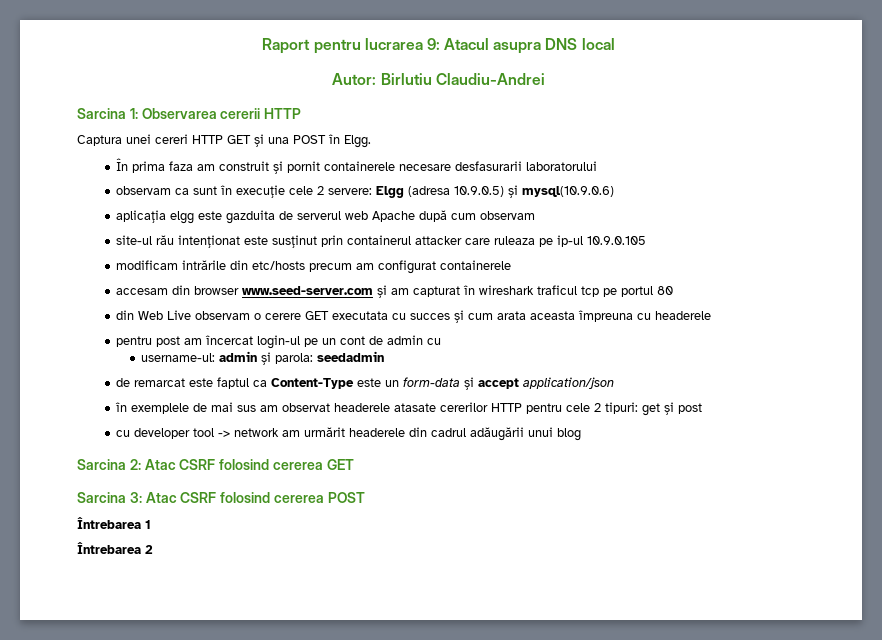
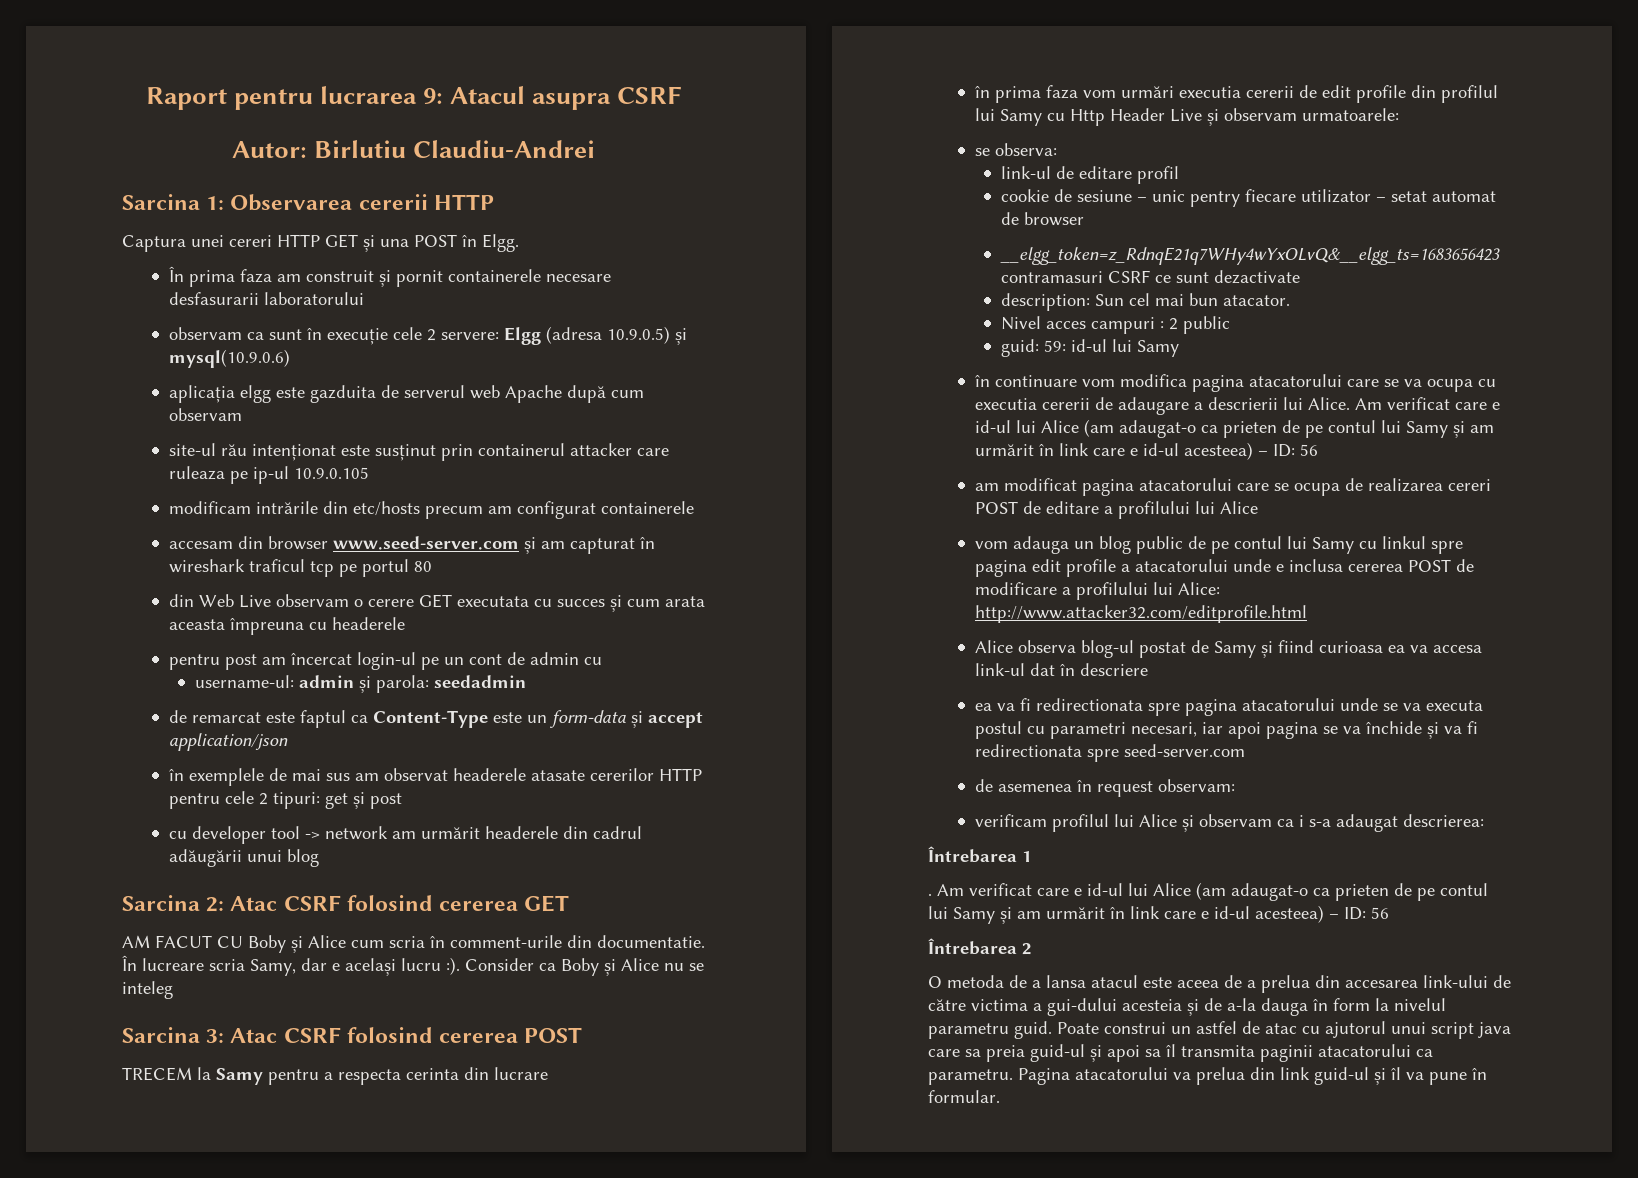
[545,38,615,50] DNS local -> [617,86,682,104] CSRF
(354, 464) none -> [122,935,705,953] [122,955,704,976] [122,981,173,999] // AM FACUT CU Boby și Alice cum scria în comment-urile din documentatie. În lucreare scria Samy, dar e același lucru :). Consider ca Boby și Alice nu se inteleg
[77,517,151,529] [77,542,153,554] Întrebarea 1 // Întrebarea 2 -> [122,1067,548,1085] [974,85,1498,103] [974,108,1399,126] [974,143,1057,156] [1000,166,1179,184] [1000,189,1496,207] [1000,212,1084,226] [999,247,1500,265] [1000,270,1300,284] [1000,293,1290,311] [1000,316,1230,334] [1000,339,1179,357] [974,374,1496,392] [974,397,1500,415] [974,419,1494,438] [974,442,1318,460] [974,478,1491,496] [974,501,1258,519] [974,536,1463,554] [974,559,1474,577] [974,582,1220,600] [974,605,1307,623] [974,640,1482,658] [974,663,1148,676] [974,698,1483,716] [974,721,1478,739] [974,744,1245,762] [974,779,1235,797] [974,814,1484,832] [928,846,1032,863] [928,882,1488,901] [928,905,1389,924] [928,938,1032,955] [928,975,1511,993] [928,998,1446,1016] [928,1021,1511,1039] [928,1044,1433,1062] [928,1067,1487,1085] [928,1090,1000,1103] TRECEM la Samy pentru a respecta cerinta din lucrare // în prima faza vom urmări executia cererii de edit profile din profilul lui Samy cu Http Header Live și observam urmatoarele: // se observa: // link-ul de editare profil // cookie de sesiune – unic pentry fiecare utilizator – setat automat de browser // __elgg_token=z_RdnqE21q7WHy4wYxOLvQ&__elgg_ts=1683656423 contramasuri CSRF ce sunt dezactivate // description: Sun cel mai bun atacator. // Nivel acces campuri : 2 public // guid: 59: id-ul lui Samy // în continuare vom modifica pagina atacatorului care se va ocupa cu executia cererii de adaugare a descrierii lui Alice. Am verificat care e id-ul lui Alice (am adaugat-o ca prieten de pe contul lui Samy și am urmărit în link care e id-ul acesteea) – ID: 56 // am modificat pagina atacatorului care se ocupa de realizarea cereri POST de editare a profilului lui Alice // vom adauga un blog public de pe contul lui Samy cu linkul spre pagina edit profile a atacatorului unde e inclusa cererea POST de modificare a profilului lui Alice: http://www.attacker32.com/editprofile.html // Alice observa blog-ul postat de Samy și fiind curioasa ea va accesa link-ul dat în descriere // ea va fi redirectionata spre pagina atacatorului unde se va executa postul cu parametri necesari, iar apoi pagina se va închide și va fi redirectionata spre seed-server.com // de asemenea în request observam: // verificam profilul lui Alice și observam ca i s-a adaugat descrierea: // Întrebarea 1 // . Am verificat care e id-ul lui Alice (am adaugat-o ca prieten de pe contul lui Samy și am urmărit în link care e id-ul acesteea) – ID: 56 // Întrebarea 2 // O metoda de a lansa atacul este aceea de a prelua din accesarea link-ului de către victima a gui-dului acesteia și de a-la dauga în form la nivelul parametru guid. Poate construi un astfel de atac cu ajutorul unui script java care sa preia guid-ul și apoi sa îl transmita paginii atacatorului ca parametru. Pagina atacatorului va prelua din link guid-ul și îl va pune în formular.

